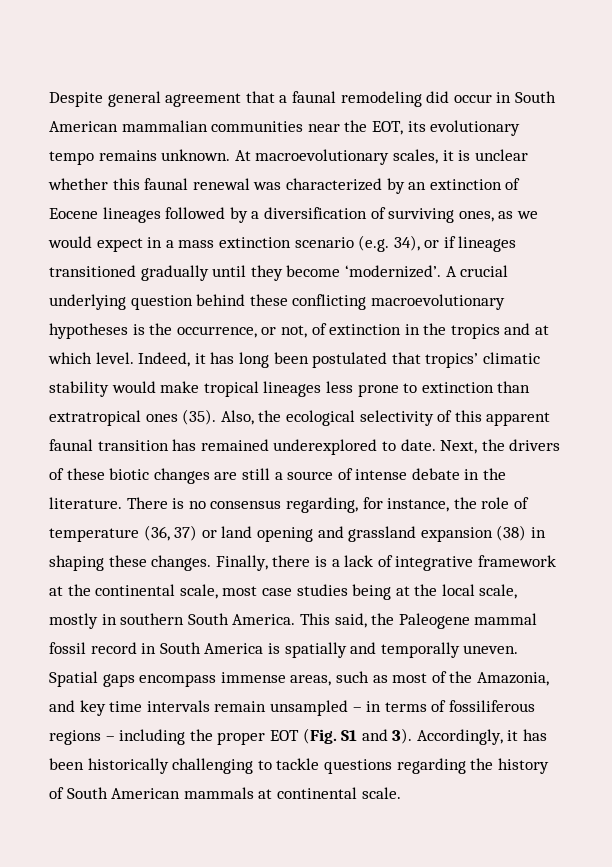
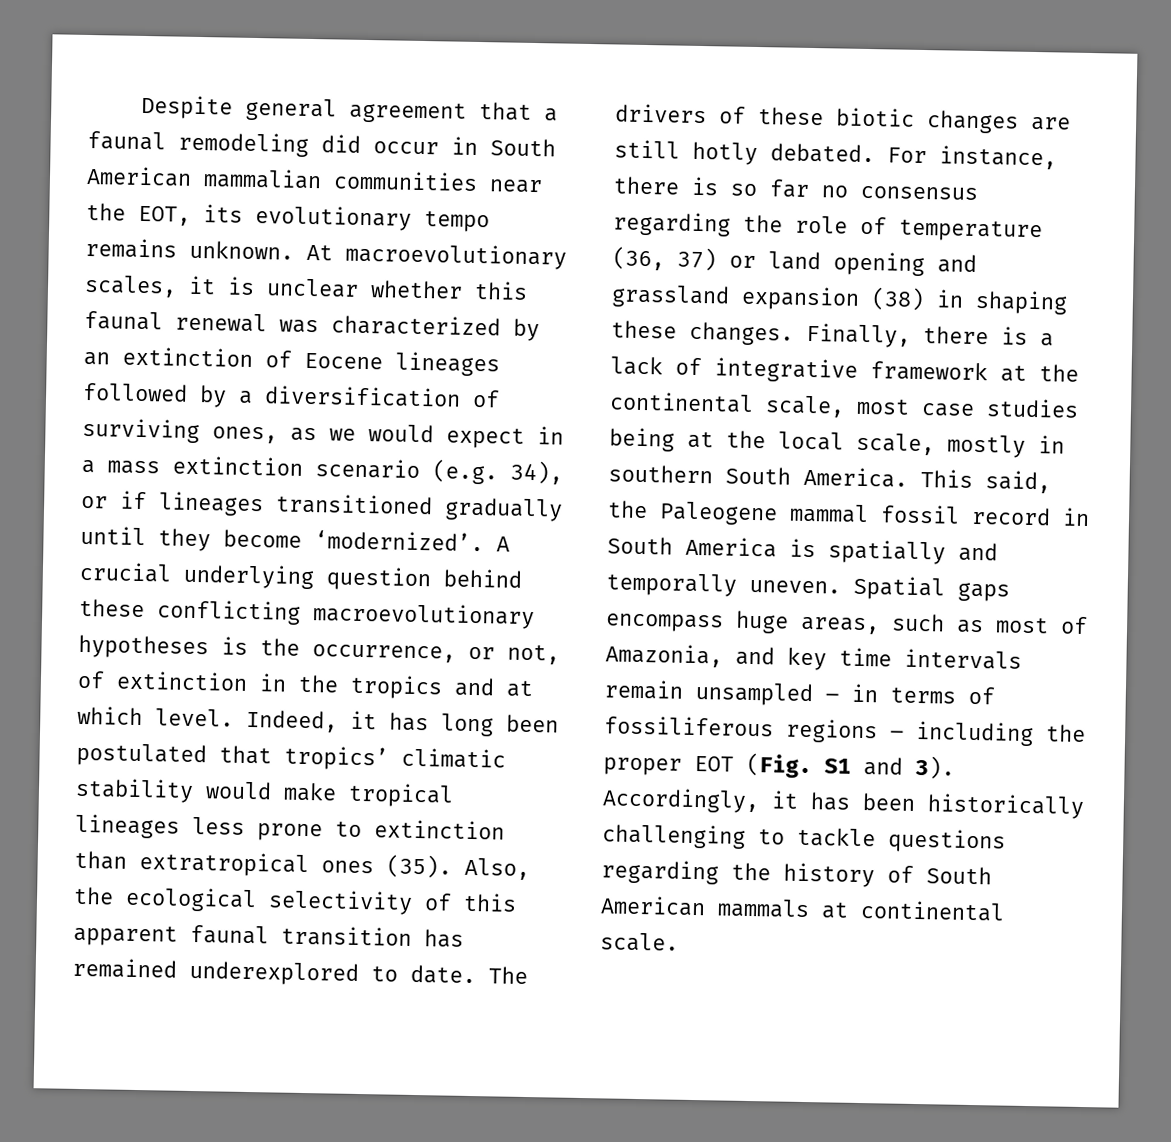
[440,439,505,454] Next, the -> [488,966,528,985] The
[274,468,507,480] [49,497,450,513] a source of intense debate in the literature. There is no consensus regarding, for instance, -> [692,141,1057,170] [613,176,978,200] [613,211,731,237] hotly debated. For instance, there is so far no consensus regarding
[220,672,286,683] immense -> [735,610,789,634] huge
[449,671,473,683] the -> (1088, 625) none

